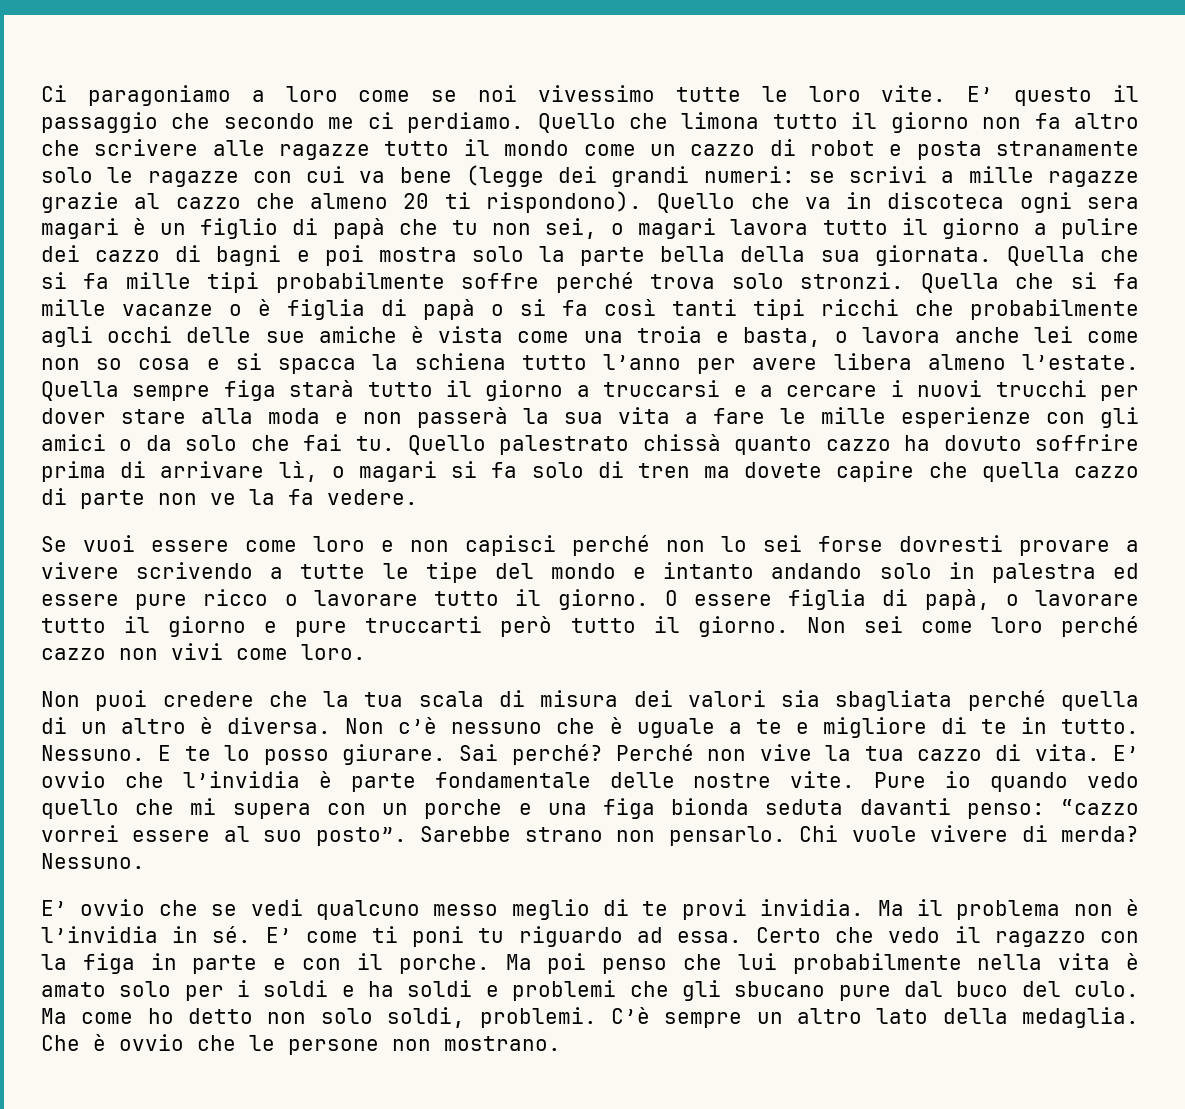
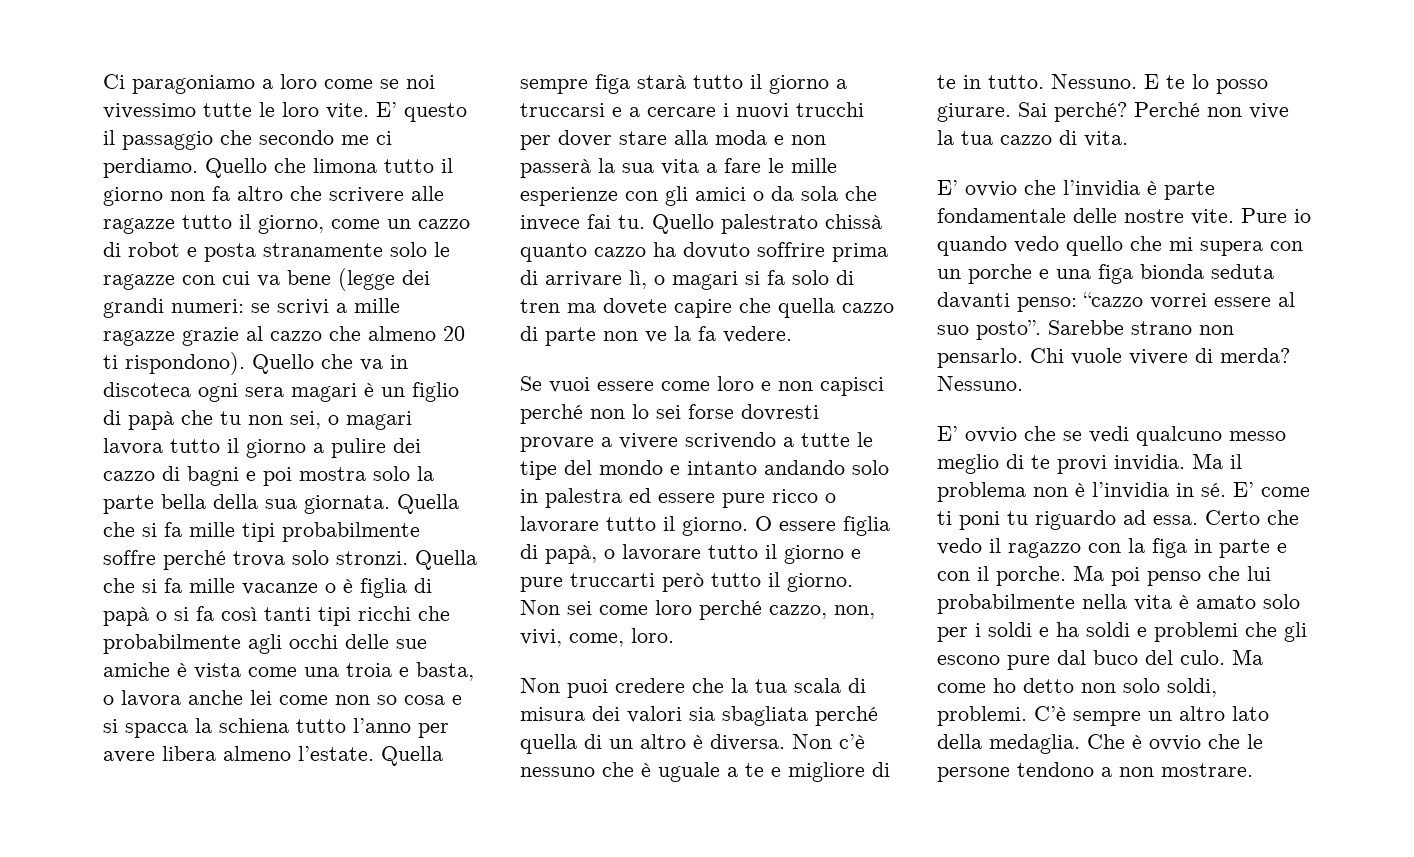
[504,140,570,156] mondo -> [258,215,324,234] giorno,
[185,435,290,451] solo che -> [801,186,877,201] [520,215,580,231] sola che invece
[41,643,288,660] cazzo non vivi come -> [769,605,875,619] [520,629,624,647] cazzo, non, vivi, come,
(1100, 752) none -> (1128, 139) //
[734,981,826,997] sbucano -> [937,655,1000,665] escono
[392,1036,561,1051] non mostrano. -> [1017,762,1253,777] tendono a non mostrare.

